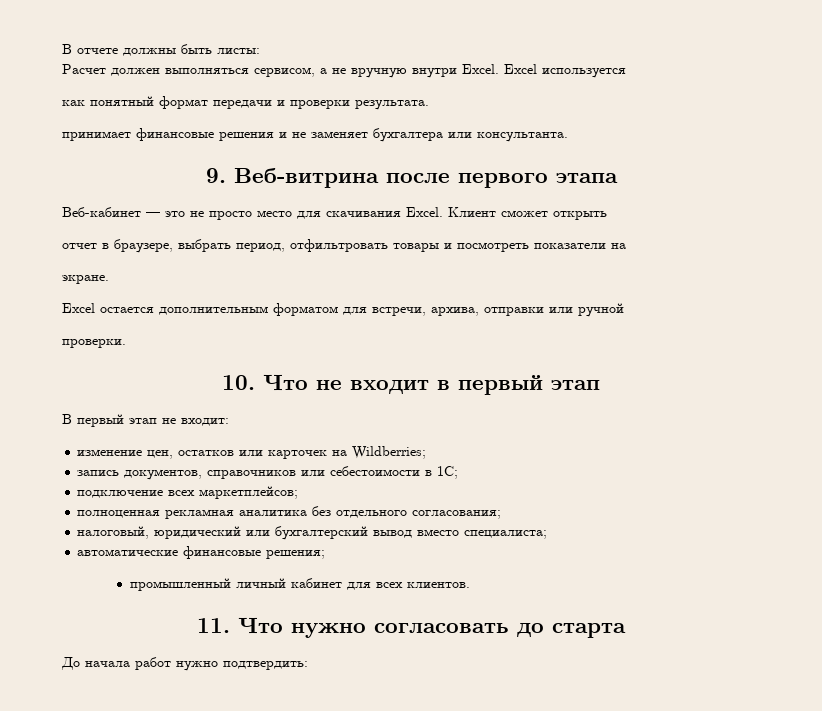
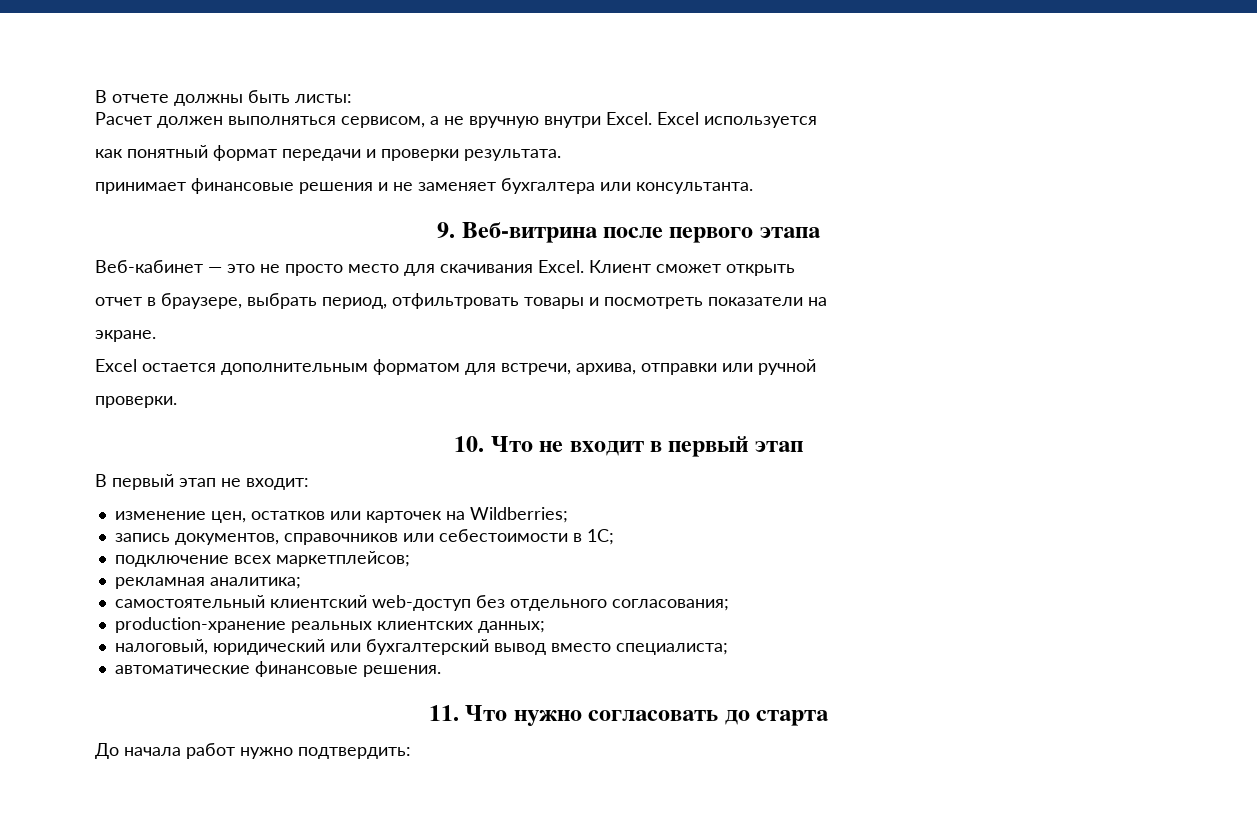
[77,509,308,519] полноценная рекламная аналитика -> [114,577,301,589] [114,595,471,611] рекламная аналитика; // самостоятельный клиентский web-доступ
(502, 514) none -> [114,617,545,633] // production-хранение реальных клиентских данных;
[266,550,326,559] [129,578,470,591] решения; // промышленный личный кабинет для всех клиентов. -> [362,665,441,677] решения.

